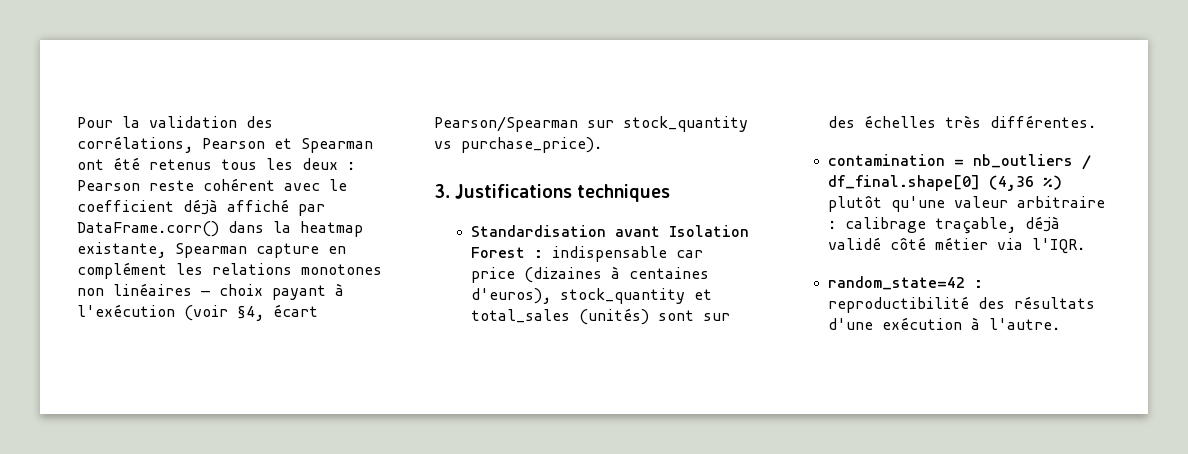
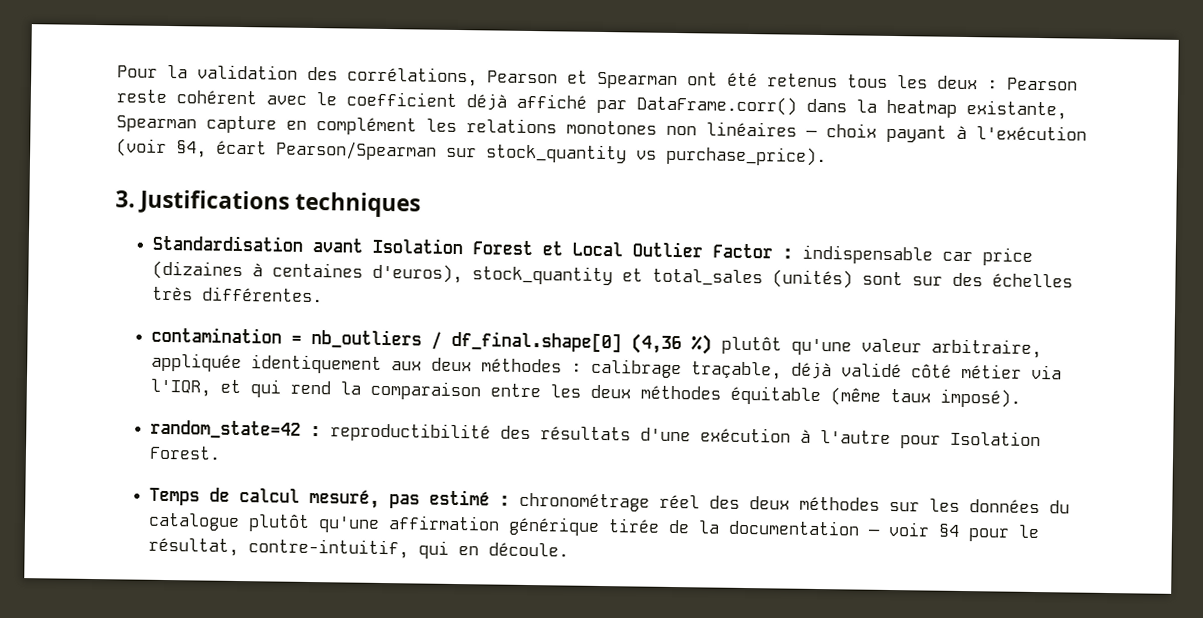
(526, 252) none -> [541,241,773,259] et Local Outlier Factor
[1017,196,1106,208] arbitraire -> [930,338,1042,359] [150,352,562,374] arbitraire, appliquée identiquement aux deux méthodes
[1032,238,1086,254] l'IQR. -> [149,378,1021,408] l'IQR, et qui rend la comparaison entre les deux méthodes équitable (même taux imposé).
[989,318,1061,330] l'autre. -> [819,430,1041,449] [148,445,221,460] [148,487,1070,514] [147,512,1040,542] [147,537,569,559] l'autre pour Isolation Forest. // Temps de calcul mesuré, pas estimé : chronométrage réel des deux méthodes sur les données du catalogue plutôt qu'une affirmation générique tirée de la documentation — voir §4 pour le résultat, contre-intuitif, qui en découle.

